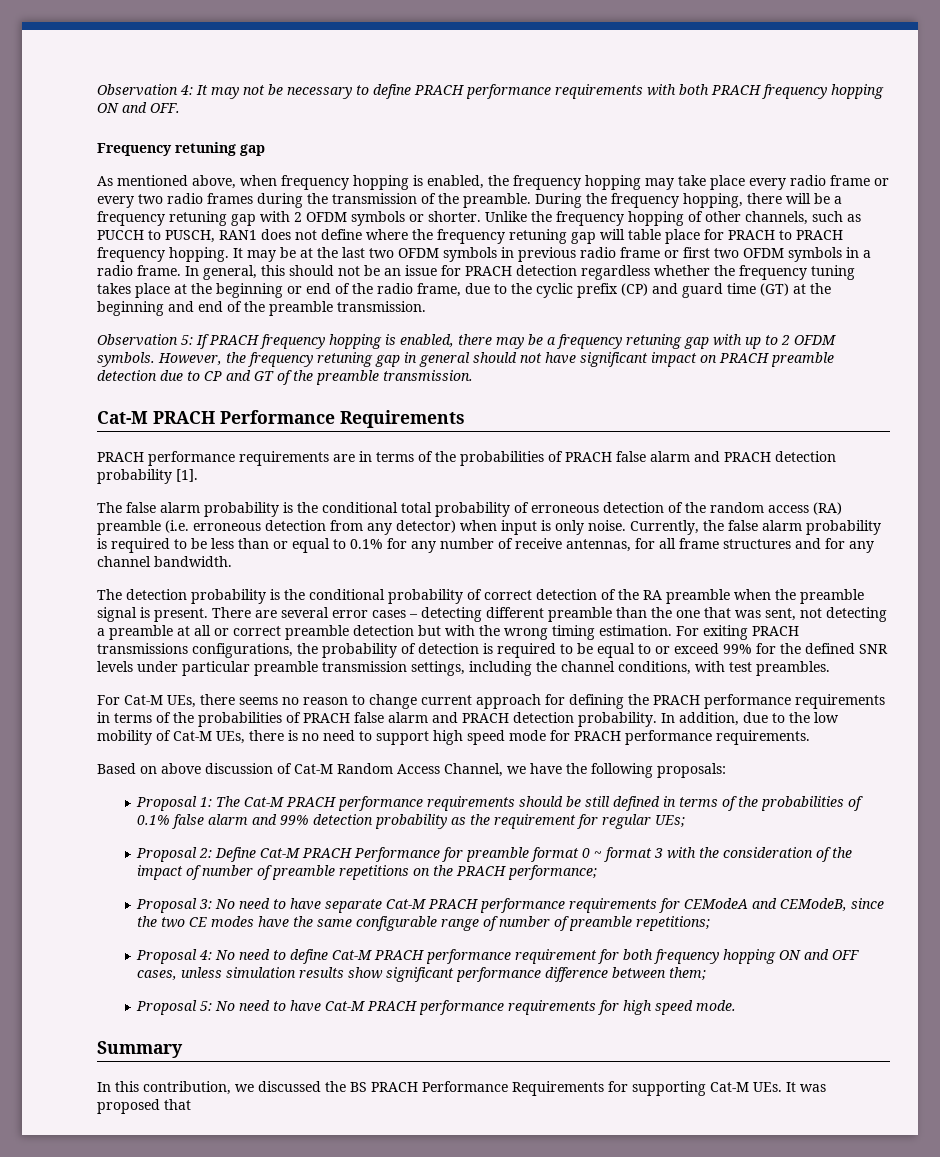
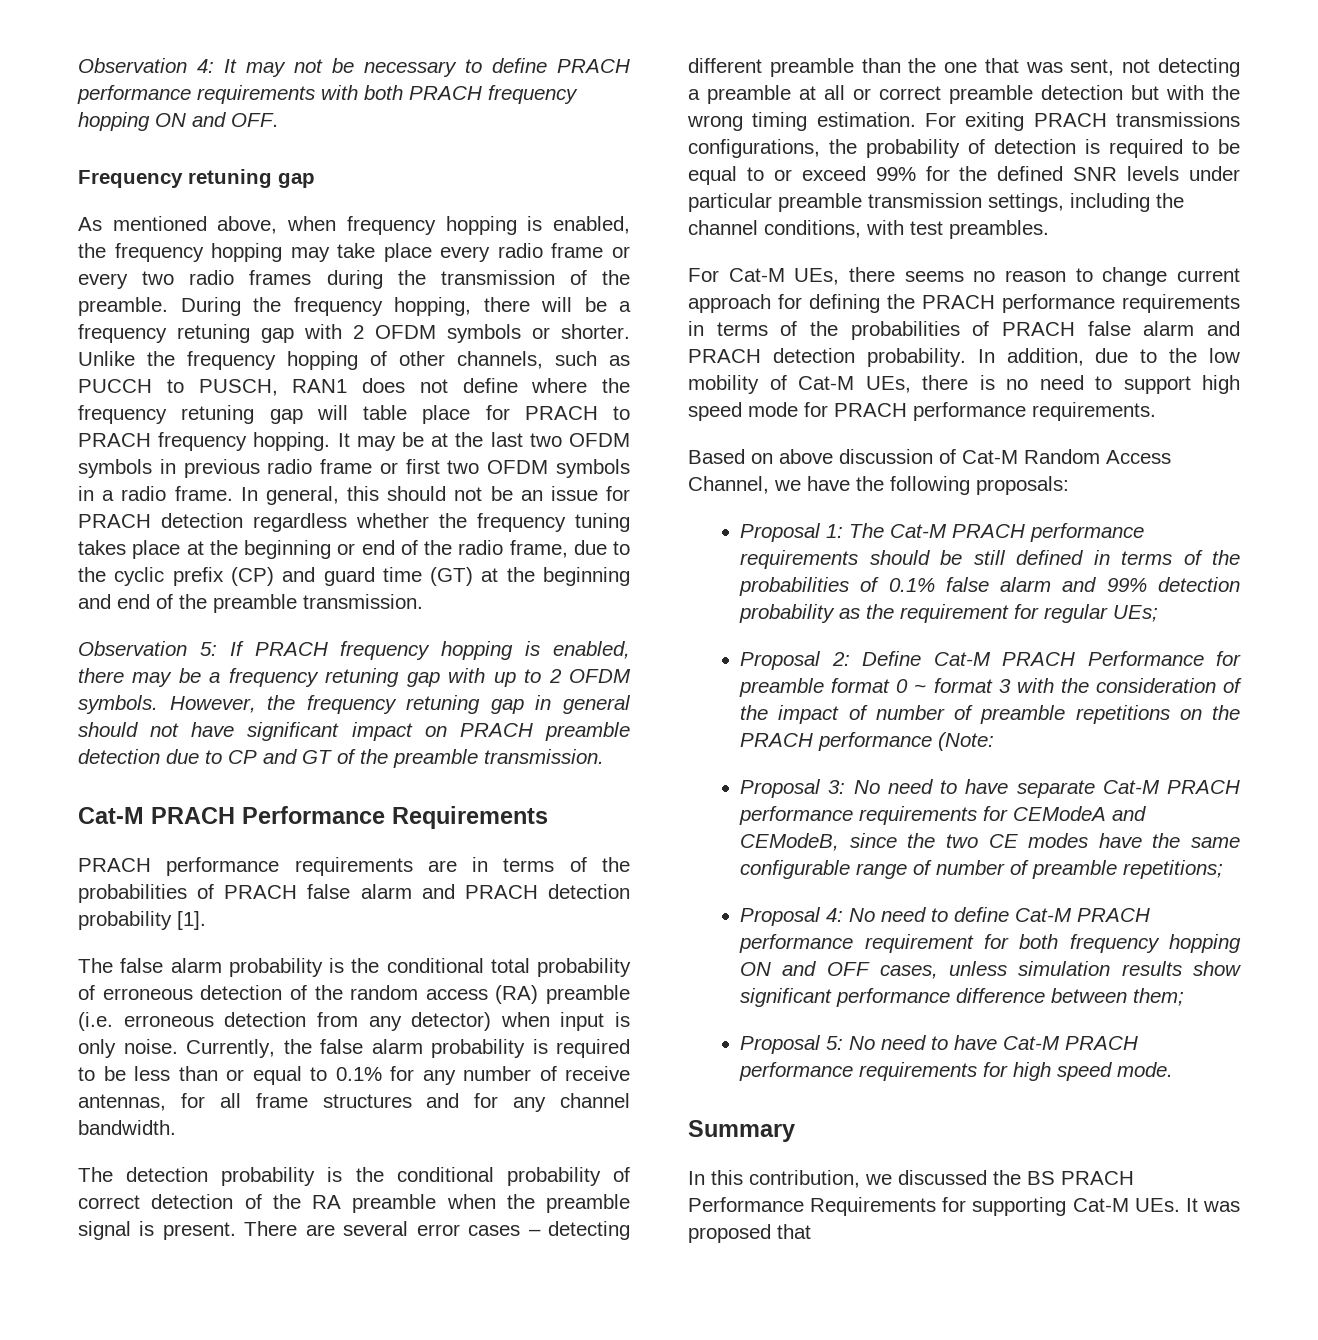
[508,865,598,880] performance; -> [818,732,995,751] performance (Note:

